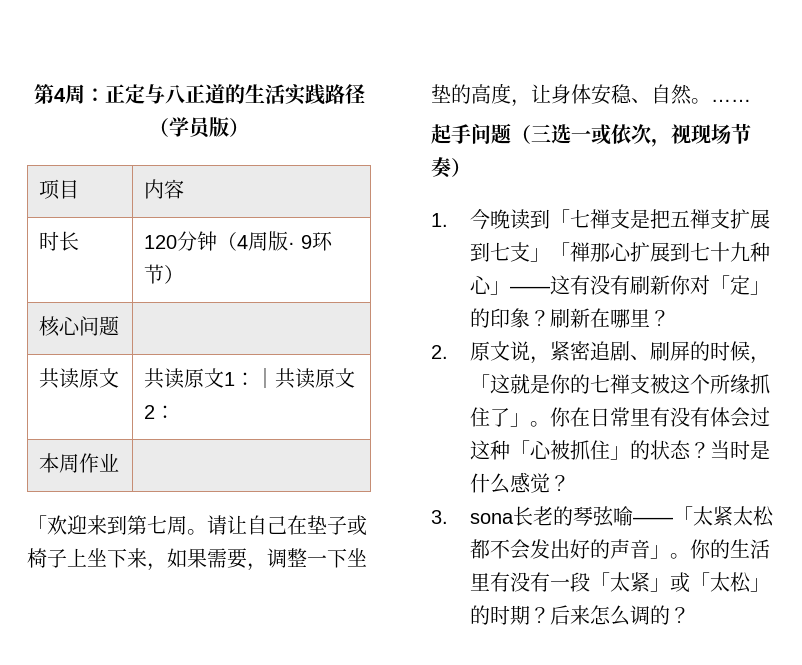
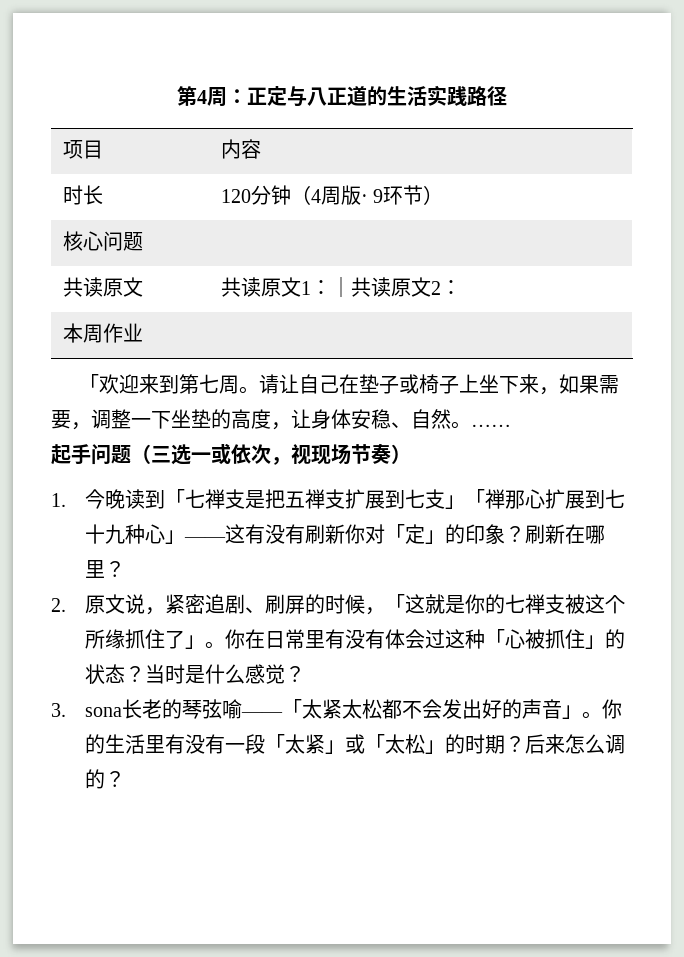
[149,117,249,139] （学员版） -> (507, 96) none

